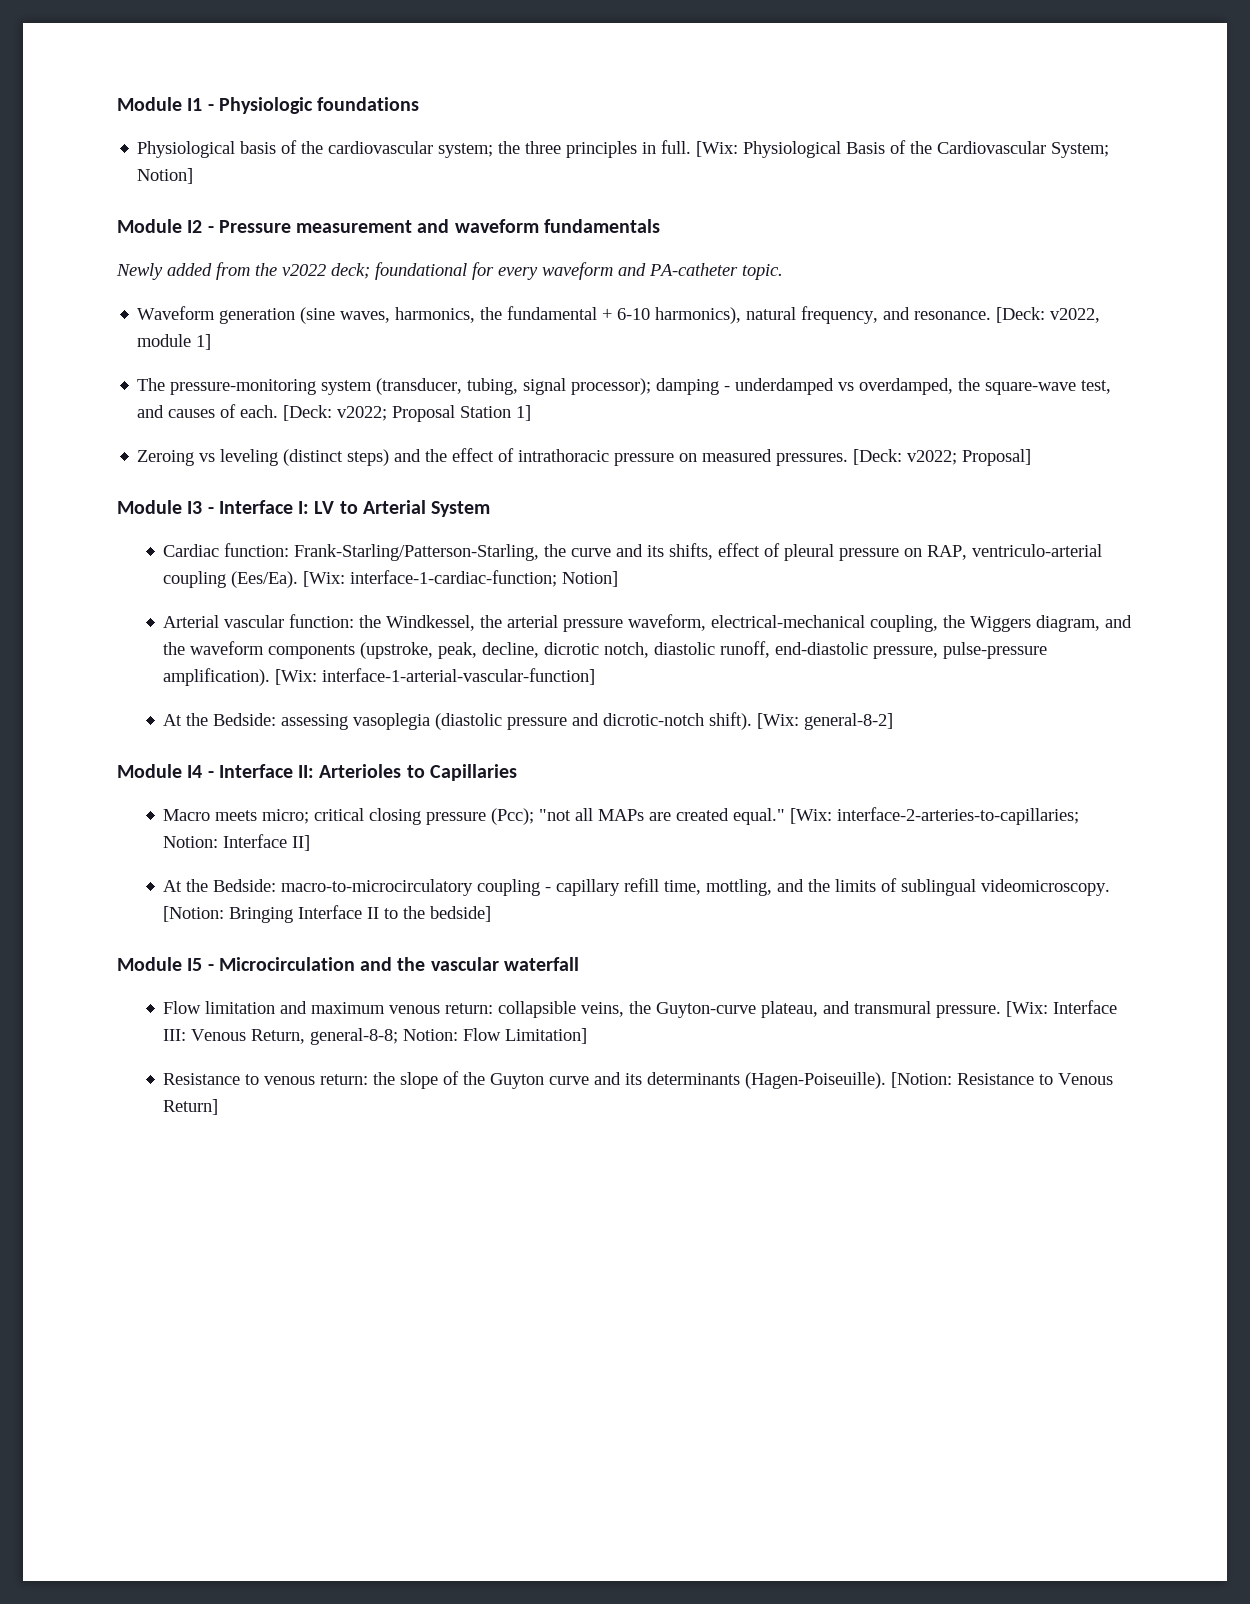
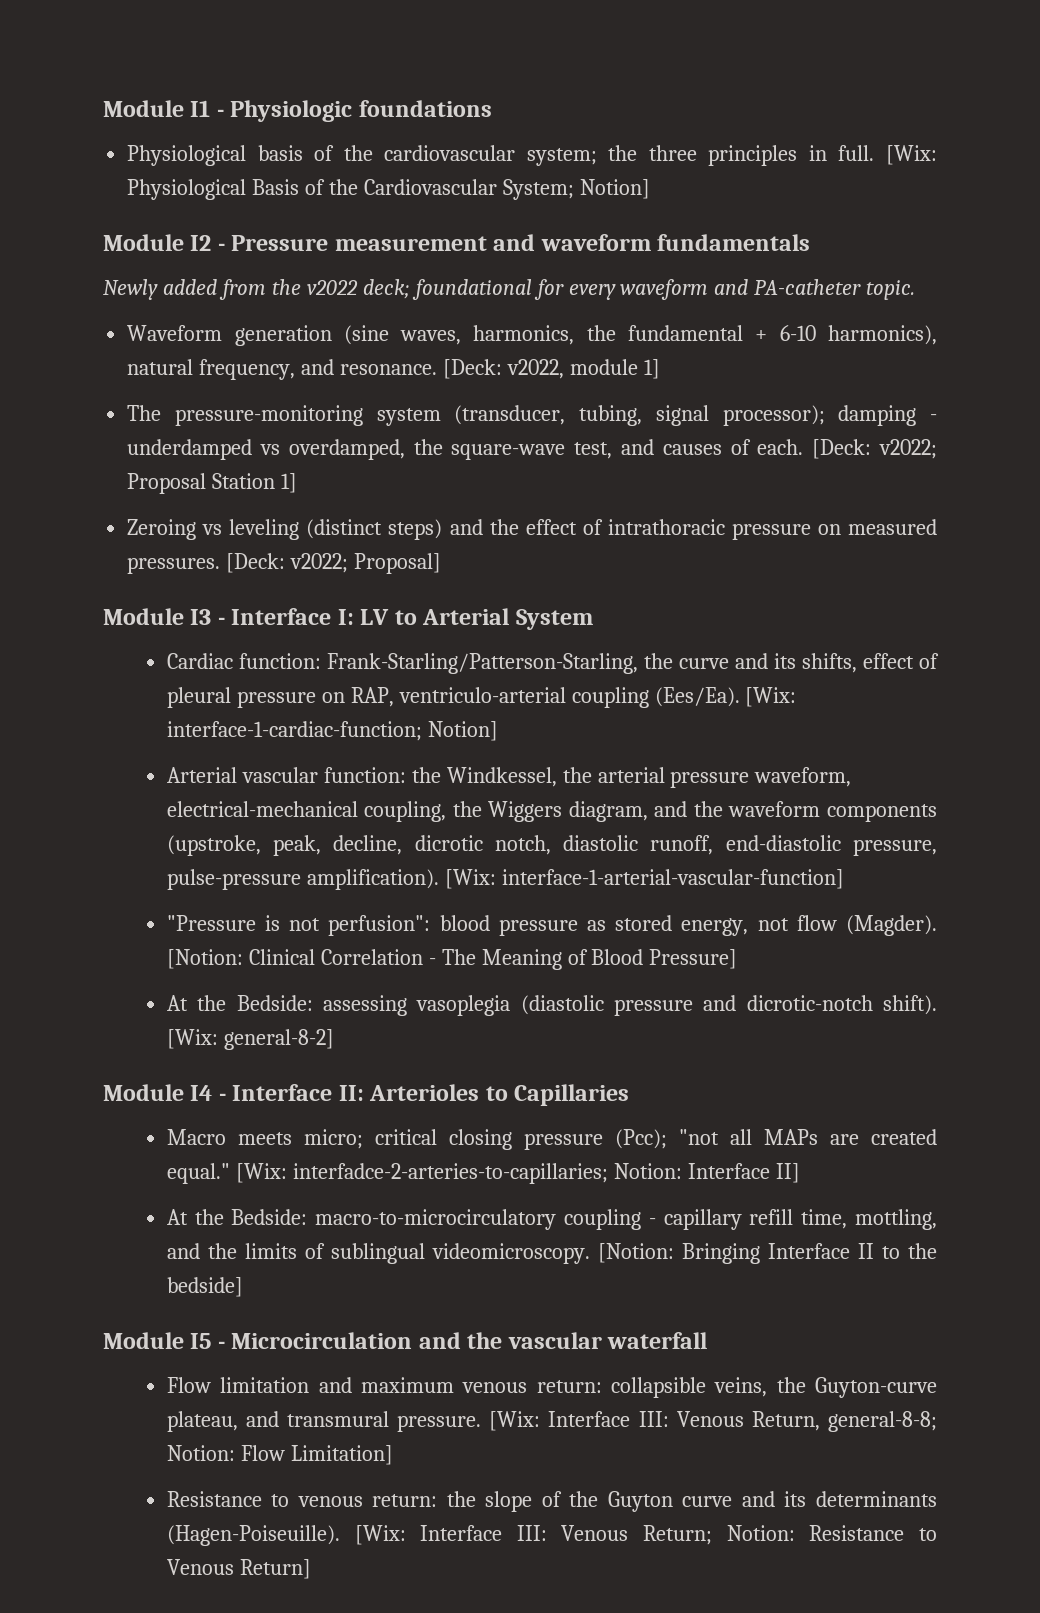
(596, 676) none -> [166,915,937,936] [166,949,738,970] // "Pressure is not perfusion": blood pressure as stored energy, not flow (Magder). [Notion: Clinical Correlation - The Meaning of Blood Pressure]
[837,807,1080,825] interface-2-arteries-to-capillaries; -> [292,1163,608,1184] interfadce-2-arteries-to-capillaries;
[891,1072,953,1088] [Notion: -> [354,1525,795,1545] [Wix: Interface III: Venous Return; Notion:

